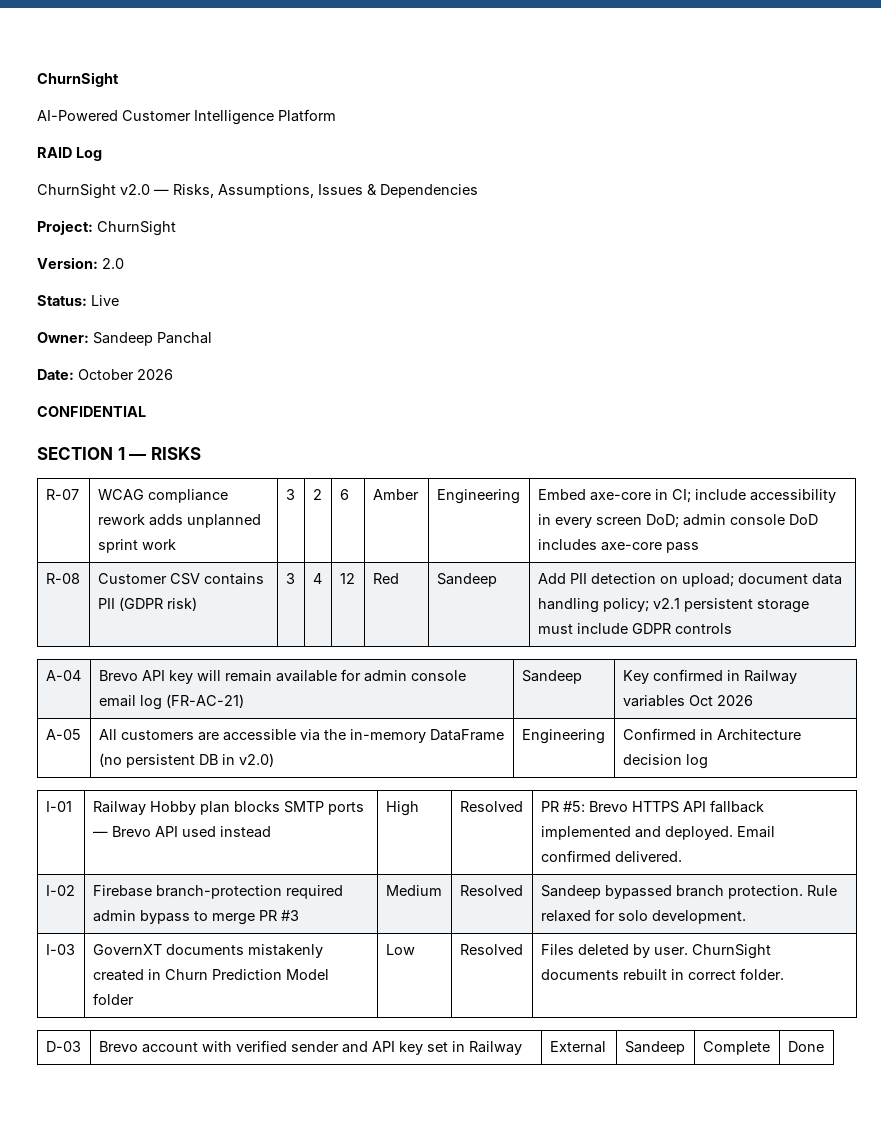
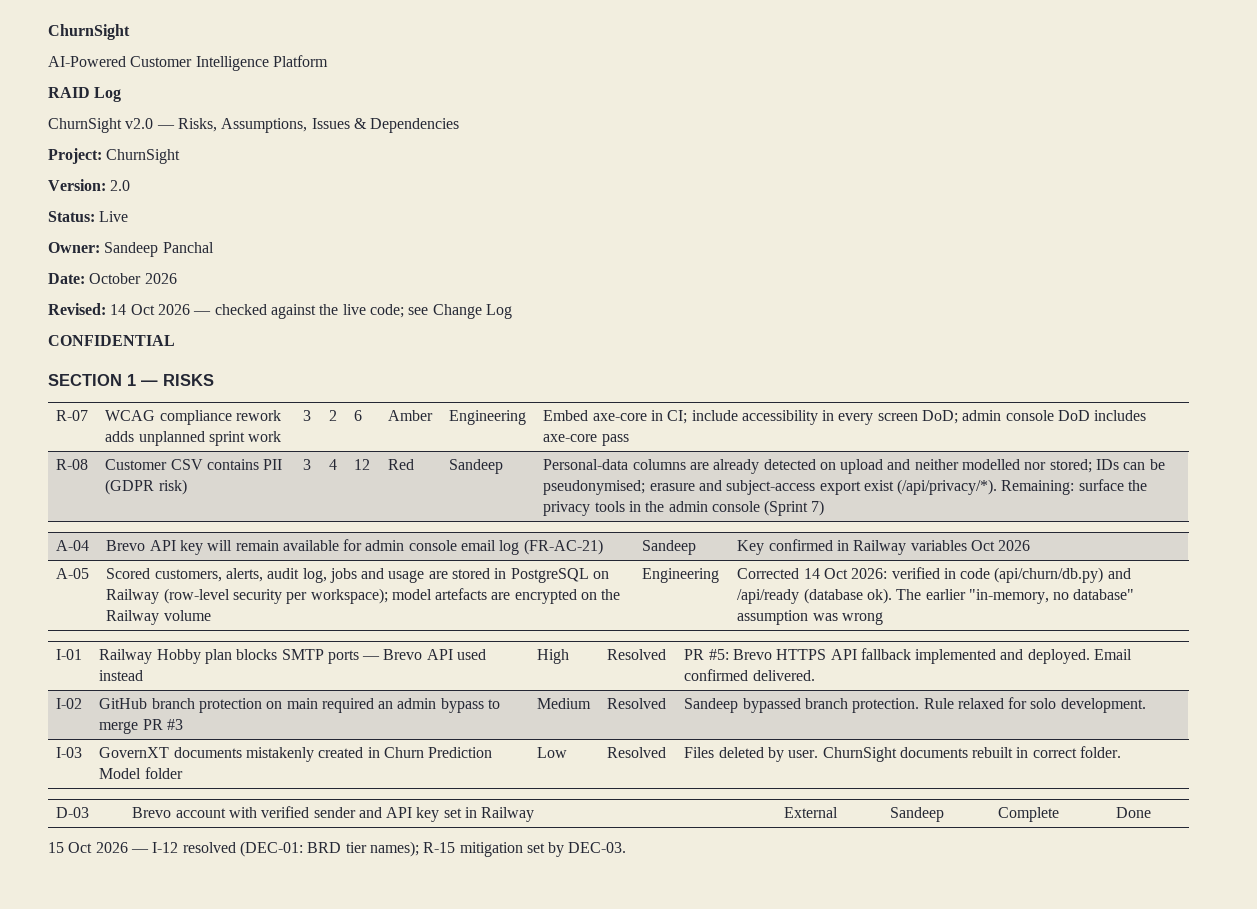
(173, 374) none -> [48,303,512,319] // Revised: 14 Oct 2026 — checked against the live code; see Change Log
[537,573,842,587] [537,598,809,613] [537,623,732,634] Add PII detection on upload; document data handling policy; v2.1 persistent storage must include GDPR controls -> [543,459,1165,474] [543,479,1148,495] [543,500,825,516] Personal-data columns are already detected on upload and neither modelled nor stored; IDs can be pseudonymised; erasure and subject-access export exist (/api/privacy/*). Remaining: surface the privacy tools in the admin console (Sprint 7)
[98,729,504,743] [98,753,274,768] [521,729,605,744] [622,728,801,740] [622,754,708,769] All customers are accessible via the in-memory DataFrame (no persistent DB in v2.0) | Engineering | Confirmed in Architecture decision log -> [106,568,610,583] [106,588,621,604] [106,610,211,625] [642,568,720,583] [737,567,1131,583] [737,588,1135,604] [737,610,883,625] Scored customers, alerts, audit log, jobs and usage are stored in PostgreSQL on Railway (row-level security per workspace); model artefacts are encrypted on the Railway volume | Engineering | Corrected 14 Oct 2026: verified in code (api/churn/db.py) and /api/ready (database ok). The earlier "in-memory, no database" assumption was wrong
[92,885,343,899] Firebase branch-protection required -> [99,698,394,713] GitHub branch protection on main required an
(824, 1046) none -> [48,841,627,857] // 15 Oct 2026 — I-12 resolved (DEC-01: BRD tier names); R-15 mitigation set by DEC-03.

